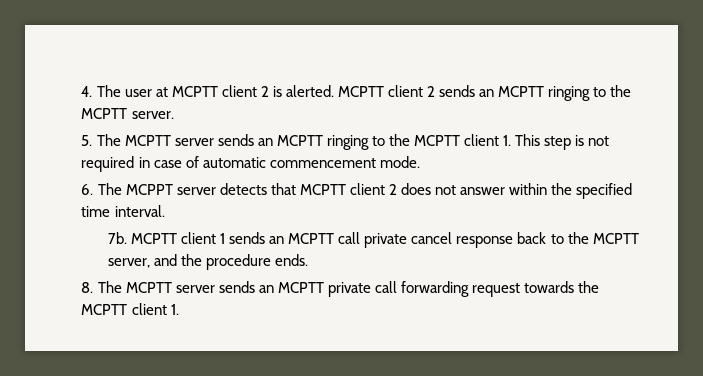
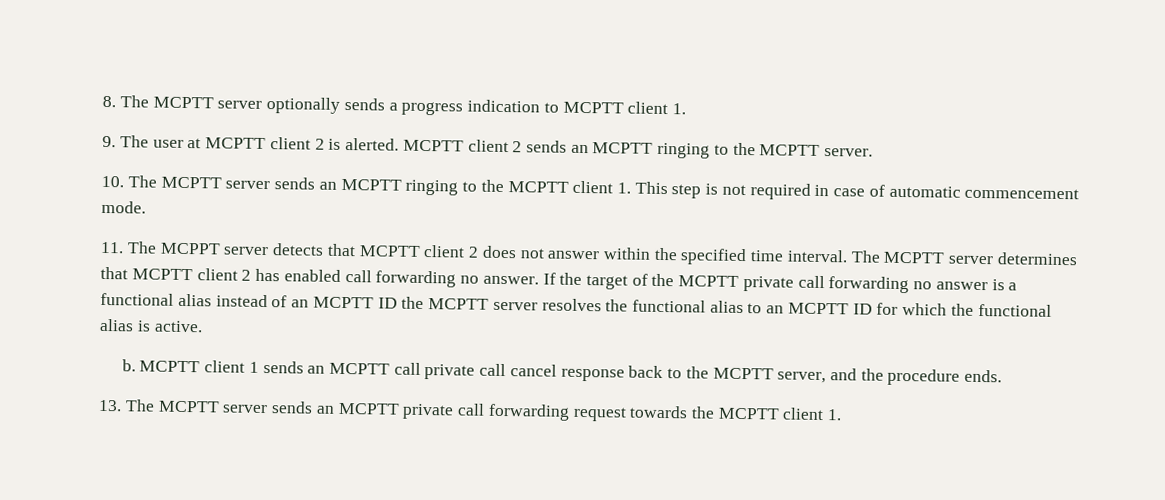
[81,86,93,97] 4. -> [102,95,687,116] [102,135,117,148] 8. The MCPTT server optionally sends a progress indication to MCPTT client 1. // 9.
[81,135,93,146] 5. -> [101,175,125,188] 10.
[81,184,94,195] 6. -> [100,241,125,254] 11.
[107,232,127,244] // 7b. -> [850,250,1077,266] [100,266,1018,294] [100,292,1052,317] [99,318,203,333] [121,359,136,372] The MCPTT server determines that MCPTT client 2 has enabled call forwarding no answer. If the target of the MCPTT private call forwarding no answer is a functional alias instead of an MCPTT ID the MCPTT server resolves the functional alias to an MCPTT ID for which the functional alias is active. // b.
(408, 240) none -> [479,363,507,377] call
[81,282,94,293] 8. -> [98,399,123,412] 13.

